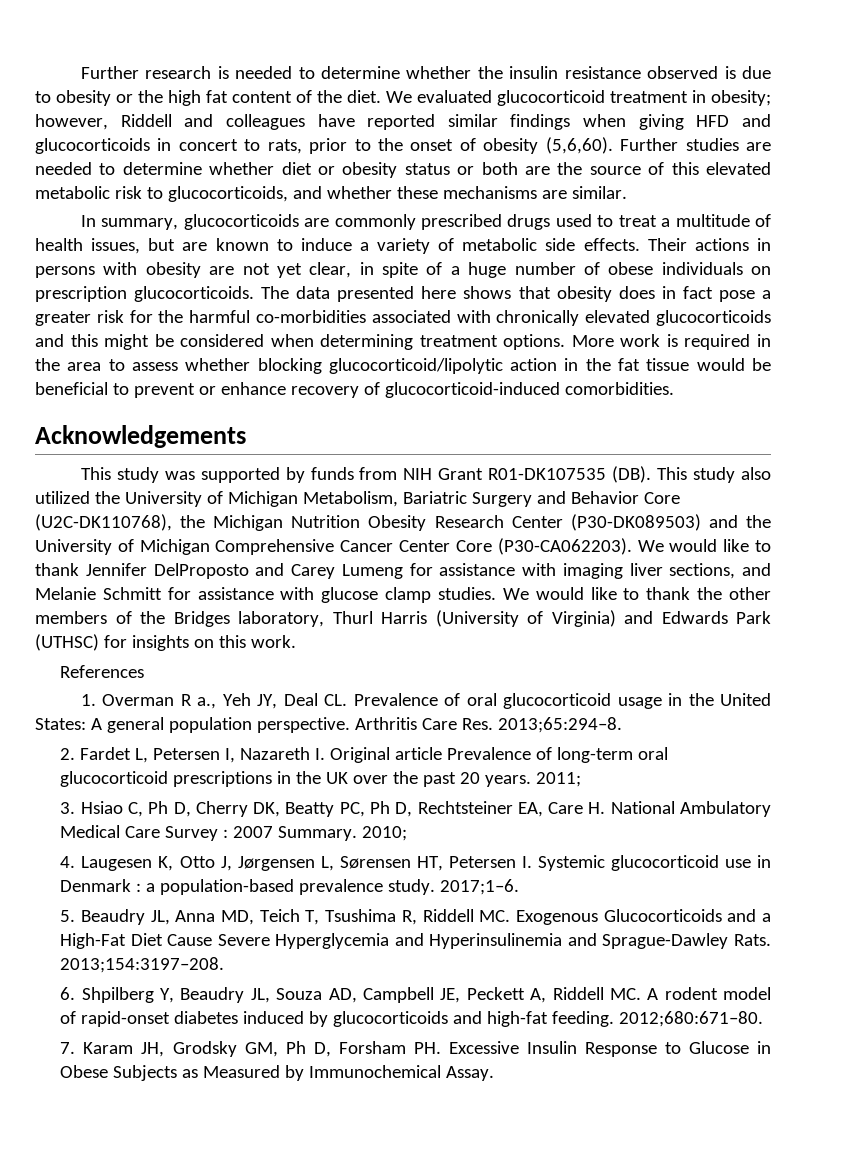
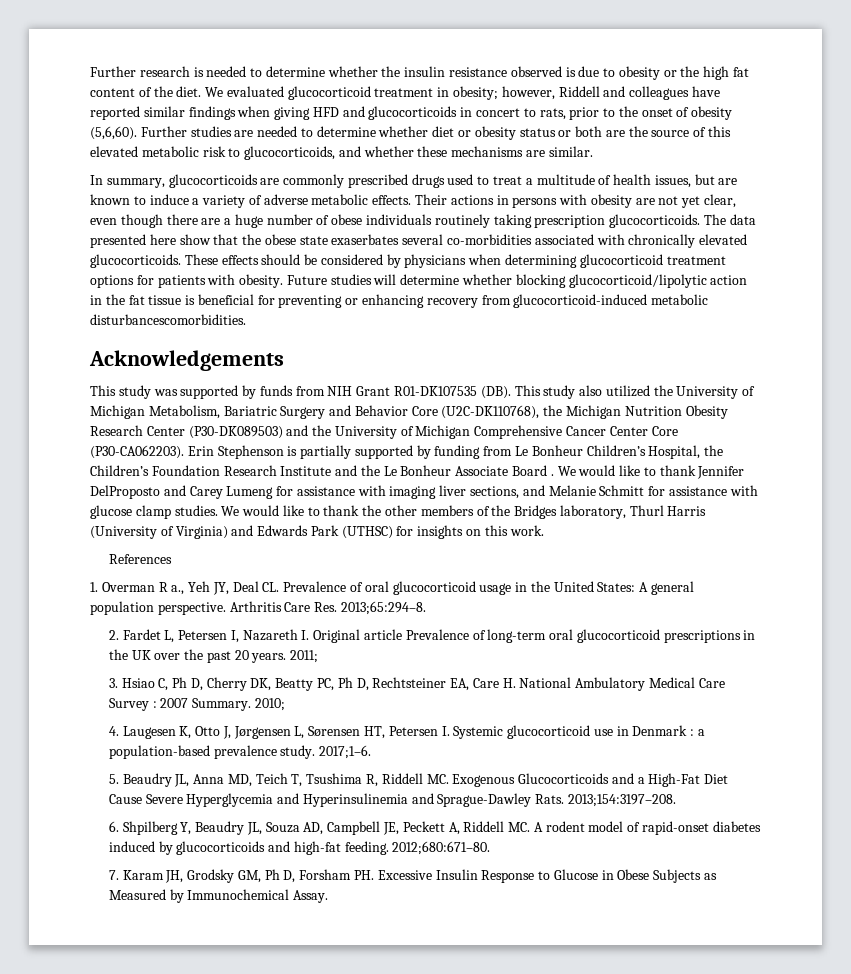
[462,238,576,251] metabolic side -> [263,194,369,205] adverse metabolic
[359,262,443,278] in spite of -> [90,214,221,228] even though there are
[751,266,771,275] on -> [434,214,532,228] routinely taking
[463,286,772,302] [35,310,251,326] shows that obesity does in fact pose a greater risk for the harmful -> [179,234,444,245] show that the obese state exaserbates several
[655,310,771,326] [35,334,772,350] [35,358,178,371] glucocorticoids and this might be considered when determining treatment options. More work is required in the area to assess -> [90,254,726,268] [90,274,460,288] glucocorticoids. These effects should be considered by physicians when determining glucocorticoid treatment options for patients with obesity. Future studies will determine
[696,358,771,371] [35,382,674,398] would be beneficial to prevent or enhance recovery of glucocorticoid-induced comorbidities. -> [185,294,709,308] [90,314,246,325] is beneficial for preventing or enhancing recovery from glucocorticoid-induced metabolic disturbancescomorbidities.
(632, 546) none -> [187,445,724,459] [90,465,554,476] Erin Stephenson is partially supported by funding from Le Bonheur Children’s Hospital, the Children’s Foundation Research Institute and the Le Bonheur Associate Board .

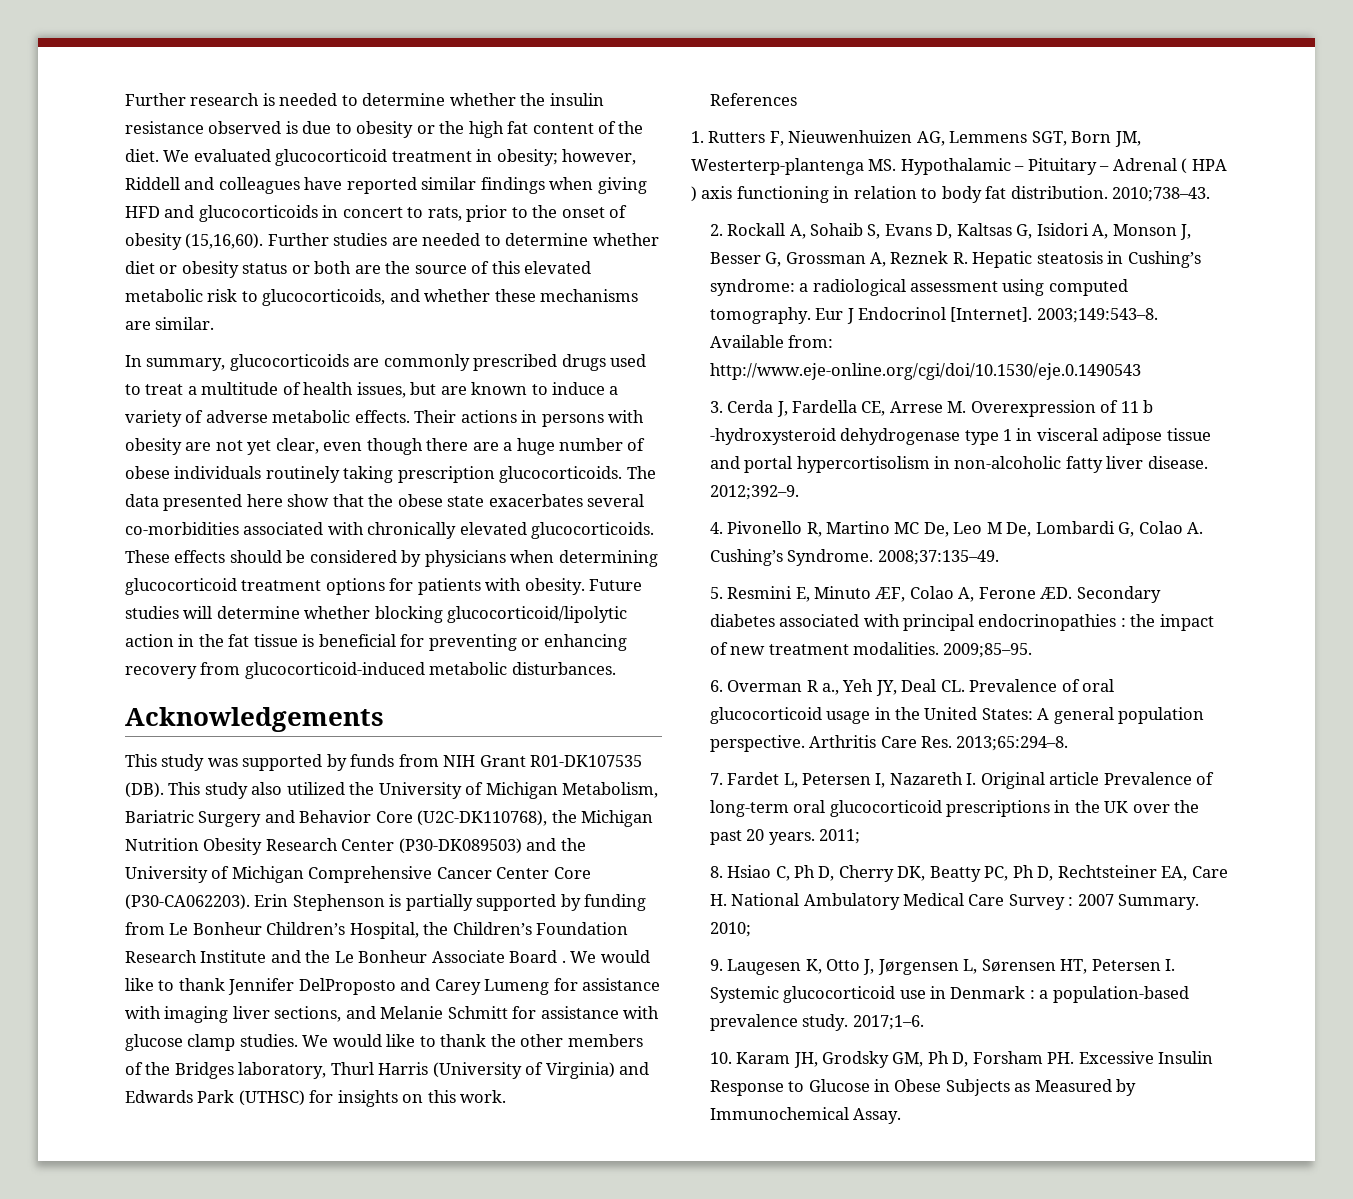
[90,126,137,140] (5,6,60). -> [185,233,264,249] (15,16,60).
[331,234,400,245] exaserbates -> [488,494,583,507] exacerbates
[90,314,246,325] disturbancescomorbidities. -> [511,662,616,675] disturbances.
(98, 587) none -> [708,130,1141,147] [691,158,1227,175] [691,186,1211,203] [709,223,1192,240] [709,251,1201,268] [709,279,1128,296] [709,307,1158,324] [709,335,834,348] [709,363,1141,380] [709,400,1154,417] [709,428,1211,445] [709,456,1208,473] [709,485,799,500] [709,521,1204,537] [709,549,999,566] [709,586,1161,603] [709,614,1214,631] [709,642,1033,658] [709,680,723,692] Rutters F, Nieuwenhuizen AG, Lemmens SGT, Born JM, Westerterp-plantenga MS. Hypothalamic – Pituitary – Adrenal ( HPA ) axis functioning in relation to body fat distribution. 2010;738–43. // 2. Rockall A, Sohaib S, Evans D, Kaltsas G, Isidori A, Monson J, Besser G, Grossman A, Reznek R. Hepatic steatosis in Cushing’s syndrome: a radiological assessment using computed tomography. Eur J Endocrinol [Internet]. 2003;149:543–8. Available from: http://www.eje-online.org/cgi/doi/10.1530/eje.0.1490543 // 3. Cerda J, Fardella CE, Arrese M. Overexpression of 11 b -hydroxysteroid dehydrogenase type 1 in visceral adipose tissue and portal hypercortisolism in non-alcoholic fatty liver disease. 2012;392–9. // 4. Pivonello R, Martino MC De, Leo M De, Lombardi G, Colao A. Cushing’s Syndrome. 2008;37:135–49. // 5. Resmini E, Minuto ÆF, Colao A, Ferone ÆD. Secondary diabetes associated with principal endocrinopathies : the impact of new treatment modalities. 2009;85–95. // 6.
[108,630,119,640] 2. -> [709,773,723,785] 7.
[108,678,118,688] 3. -> [709,866,723,878] 8.
[108,726,119,736] 4. -> [709,959,723,971] 9.
[108,773,729,787] [108,793,676,807] [108,821,761,835] [108,841,491,855] [108,870,119,880] 5. Beaudry JL, Anna MD, Teich T, Tsushima R, Riddell MC. Exogenous Glucocorticoids and a High-Fat Diet Cause Severe Hyperglycemia and Hyperinsulinemia and Sprague-Dawley Rats. 2013;154:3197–208. // 6. Shpilberg Y, Beaudry JL, Souza AD, Campbell JE, Peckett A, Riddell MC. A rodent model of rapid-onset diabetes induced by glucocorticoids and high-fat feeding. 2012;680:671–80. // 7. -> [709,1052,732,1064] 10.

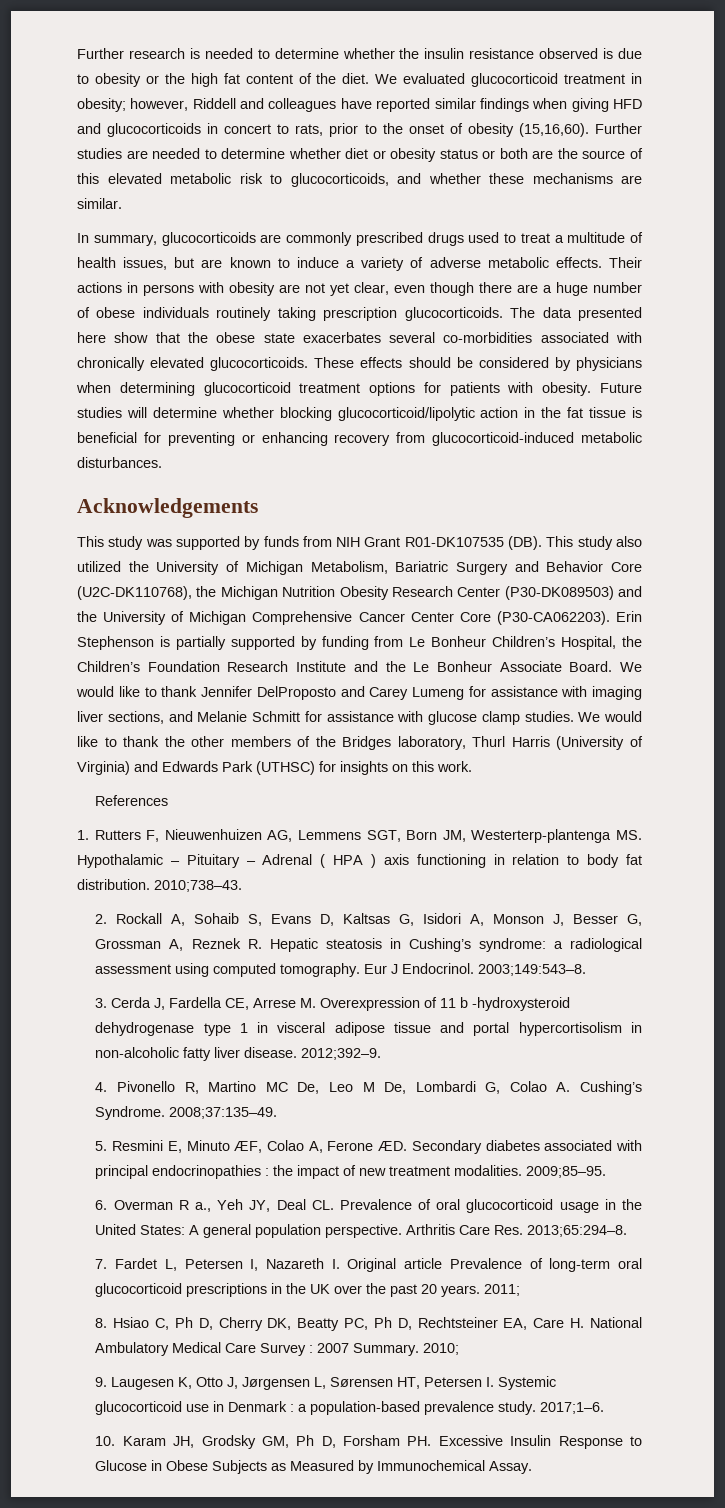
[509,950,566,963] Board . -> [569,661,613,672] Board.
[857,307,1033,322] Endocrinol [Internet]. -> [402,963,475,974] Endocrinol.
[709,335,834,348] [709,363,1141,380] Available from: http://www.eje-online.org/cgi/doi/10.1530/eje.0.1490543 -> (587, 970) none

